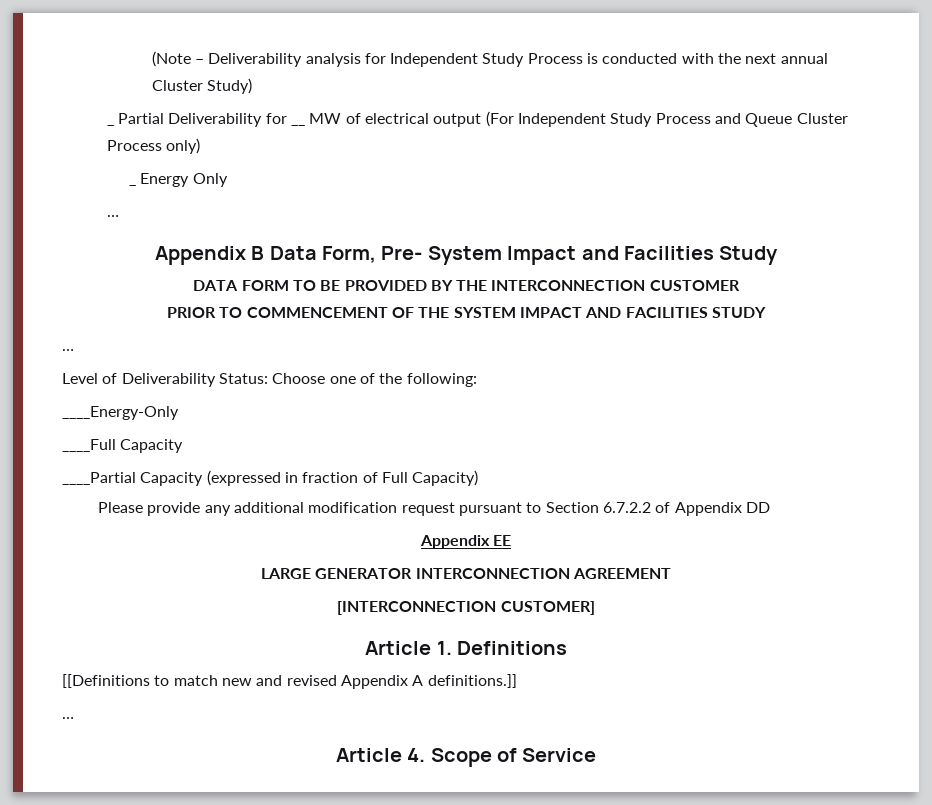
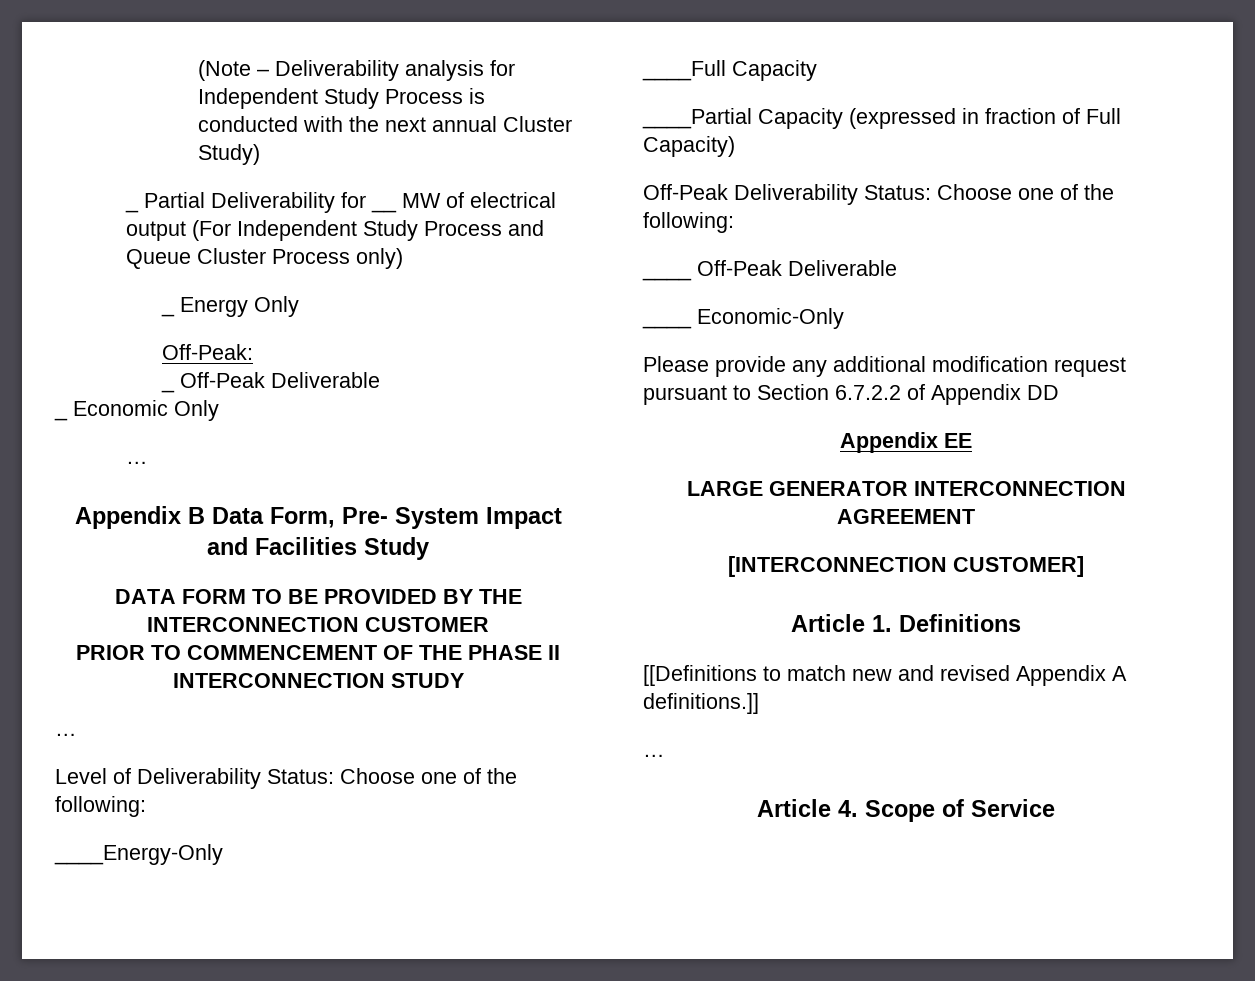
(228, 180) none -> [162,344,254,360] [161,388,176,393] [180,372,381,388] [54,416,68,421] [73,400,219,421] // Off-Peak: // _ Off-Peak Deliverable // _ Economic Only
[453,307,708,318] SYSTEM IMPACT AND FACILITIES -> [468,645,560,660] [172,673,385,688] PHASE II INTERCONNECTION
(479, 478) none -> [643,184,1114,205] [643,212,734,233] [642,276,692,281] [697,260,897,276] [642,308,844,329] // Off-Peak Deliverability Status: Choose one of the following: // ____ Off-Peak Deliverable // ____ Economic-Only

